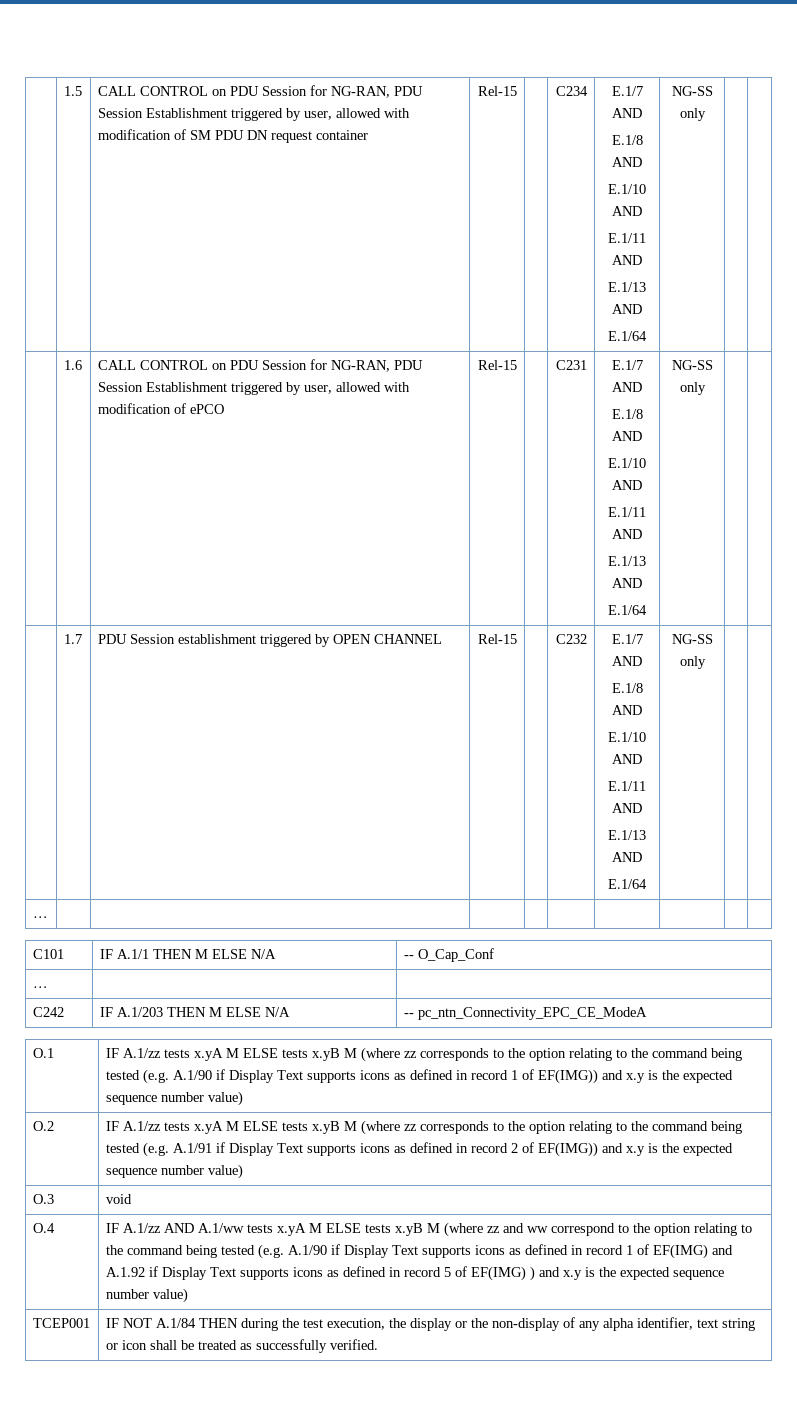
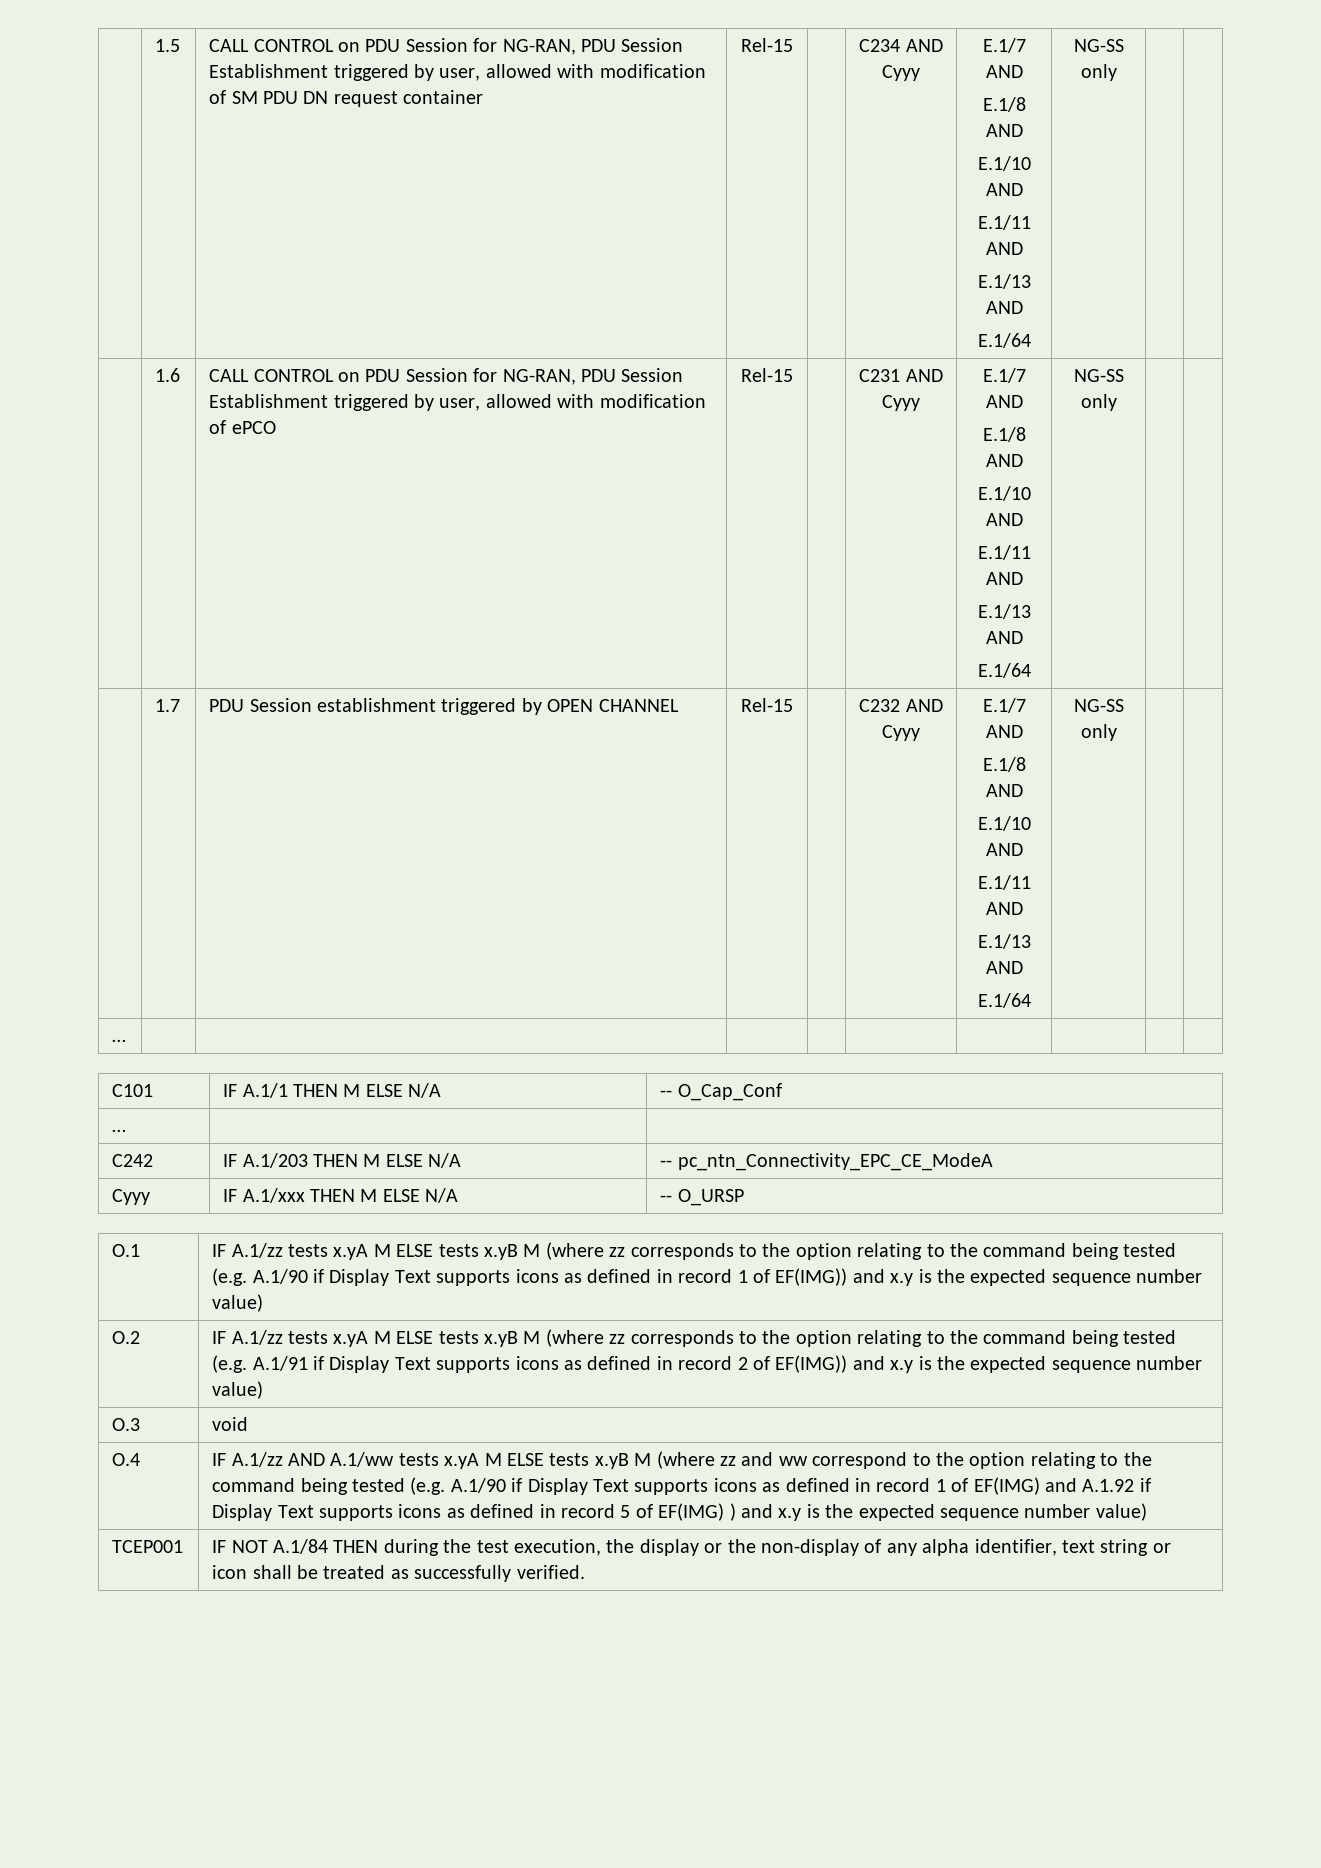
(588, 91) none -> [905,39,943,52] [882,65,920,81] AND Cyyy
(587, 365) none -> [905,369,943,382] [882,395,920,411] AND Cyyy
(587, 639) none -> [905,699,943,712] [882,725,920,741] AND Cyyy
(647, 1013) none -> [112,1189,151,1205] [223,1188,459,1203] [660,1189,744,1206] // Cyyy | IF A.1/xxx THEN M ELSE N/A | -- O_URSP

